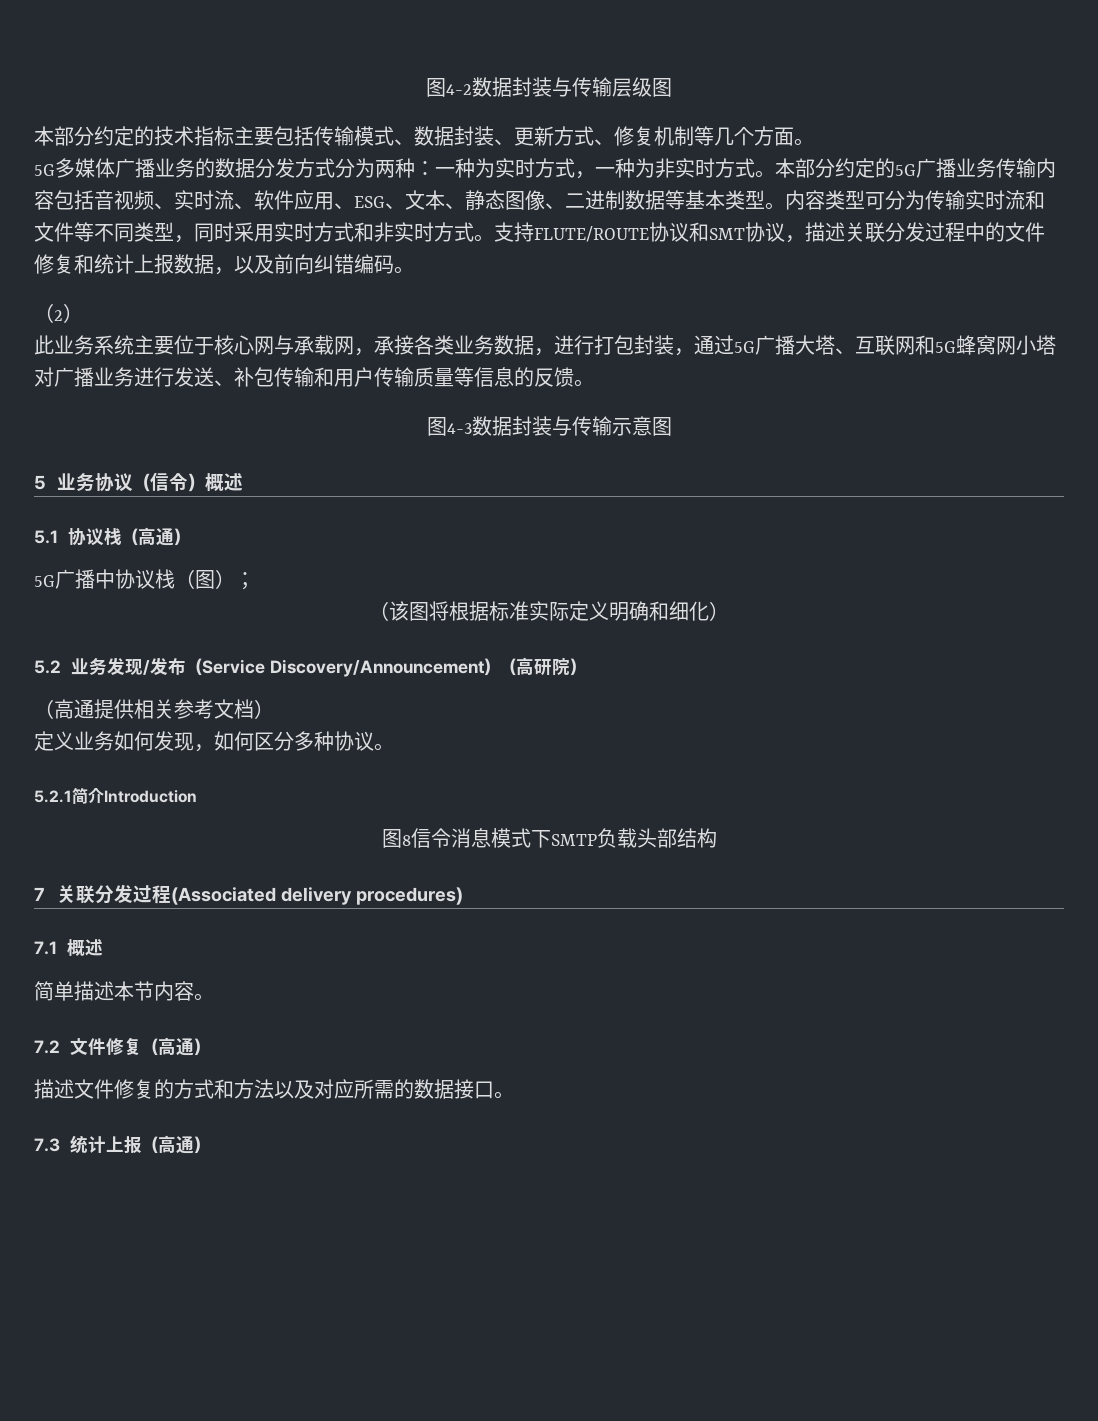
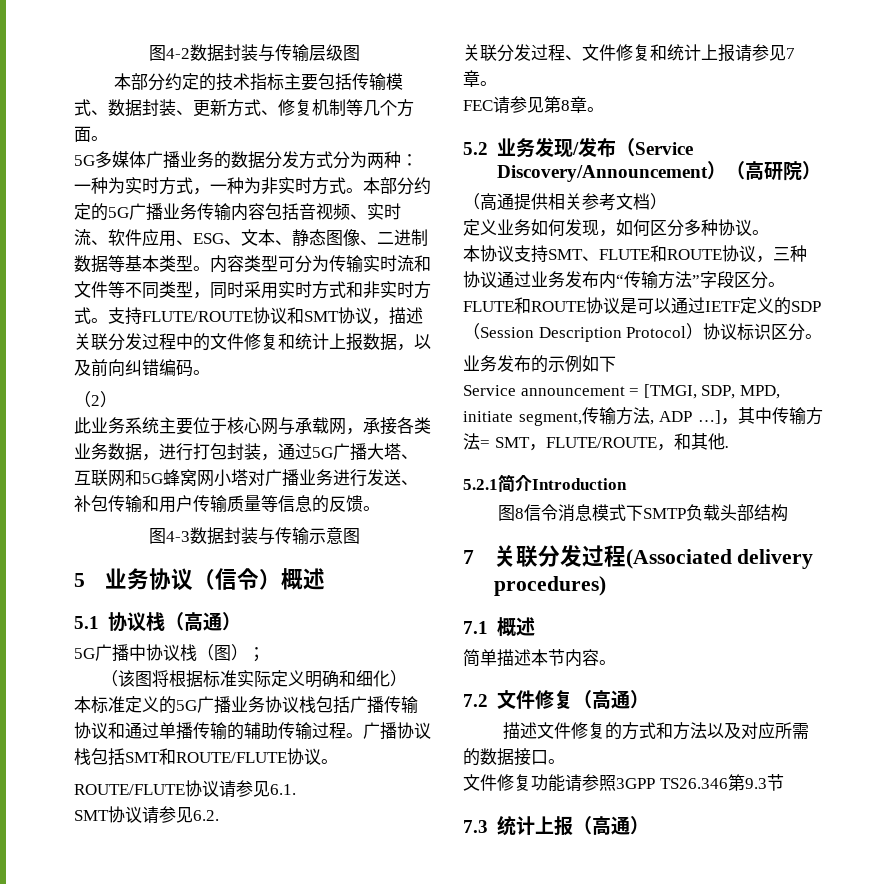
(729, 611) none -> [74,696,418,714] [74,722,431,740] [74,748,338,765] [74,780,296,798] [74,806,219,824] [463,44,795,62] [463,70,497,87] [463,96,604,114] // 本标准定义的5G广播业务协议栈包括广播传输协议和通过单播传输的辅助传输过程。广播协议栈包括SMT和ROUTE/FLUTE协议。 // ROUTE/FLUTE协议请参见6.1. // SMT协议请参见6.2. // 关联分发过程、文件修复和统计上报请参见7章。 // FEC请参见第8章。
(394, 747) none -> [463,245,807,263] [463,271,785,289] [463,297,821,315] [463,323,823,342] [463,355,616,373] [463,384,780,399] [463,407,823,426] [463,433,729,451] // 本协议支持SMT、FLUTE和ROUTE协议，三种协议通过业务发布内“传输方法”字段区分。FLUTE和ROUTE协议是可以通过IETF定义的SDP（Session Description Protocol）协议标识区分。 // 业务发布的示例如下 // Service announcement = [TMGI, SDP, MPD, initiate segment,传输方法, ADP …]，其中传输方法= SMT，FLUTE/ROUTE，和其他.
(514, 1095) none -> [463,774,784,792] // 文件修复功能请参照3GPP TS26.346第9.3节

